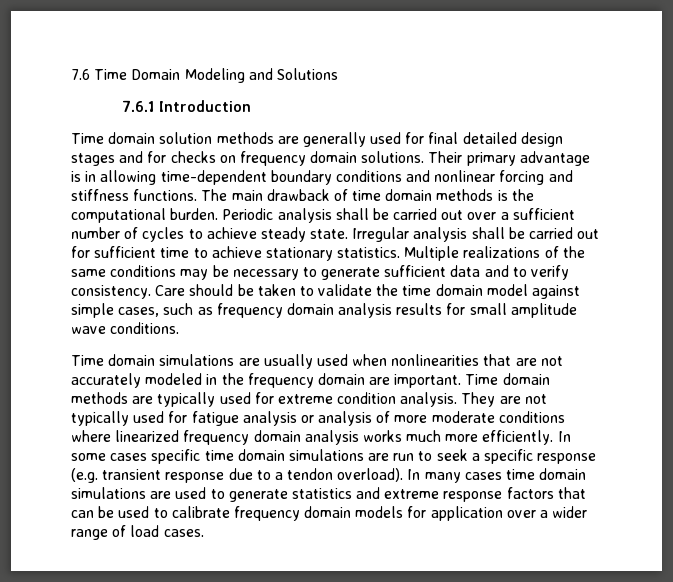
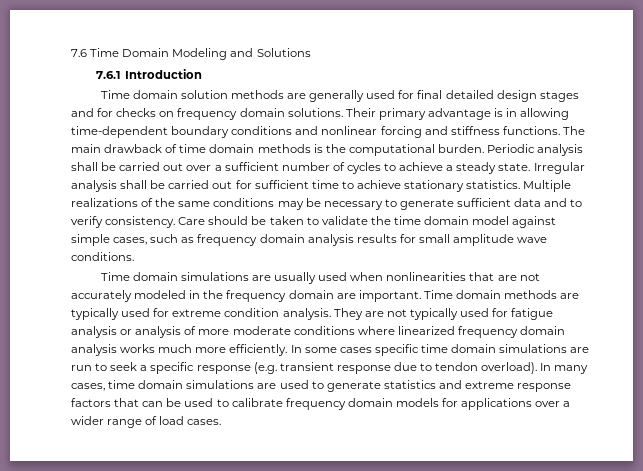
(257, 233) none -> [446,165,454,171] a
[274,472,283,480] a -> (433, 367) none
[464,472,502,480] cases -> [71,383,105,391] cases,
[430,506,503,521] application -> [461,398,533,410] applications

